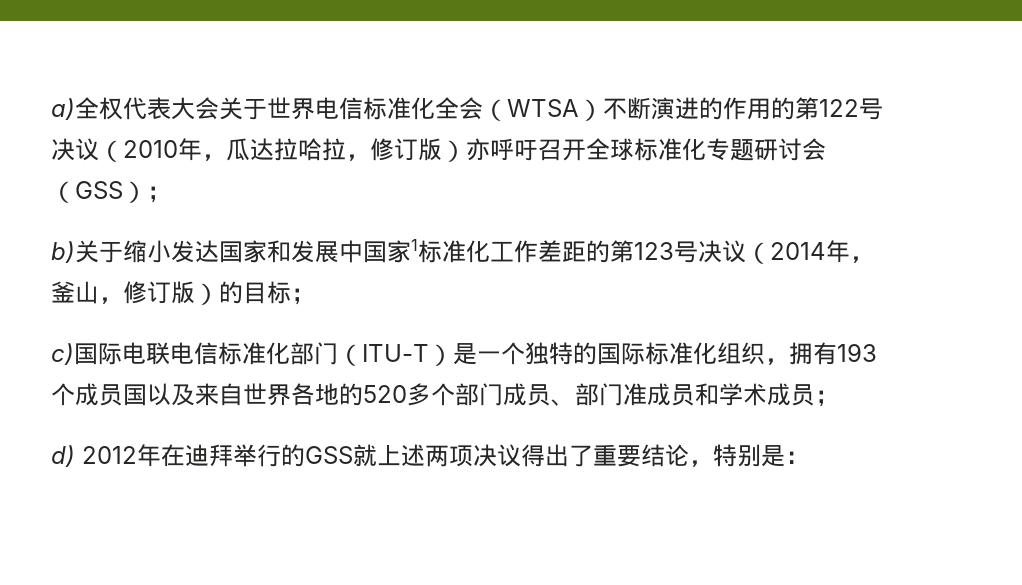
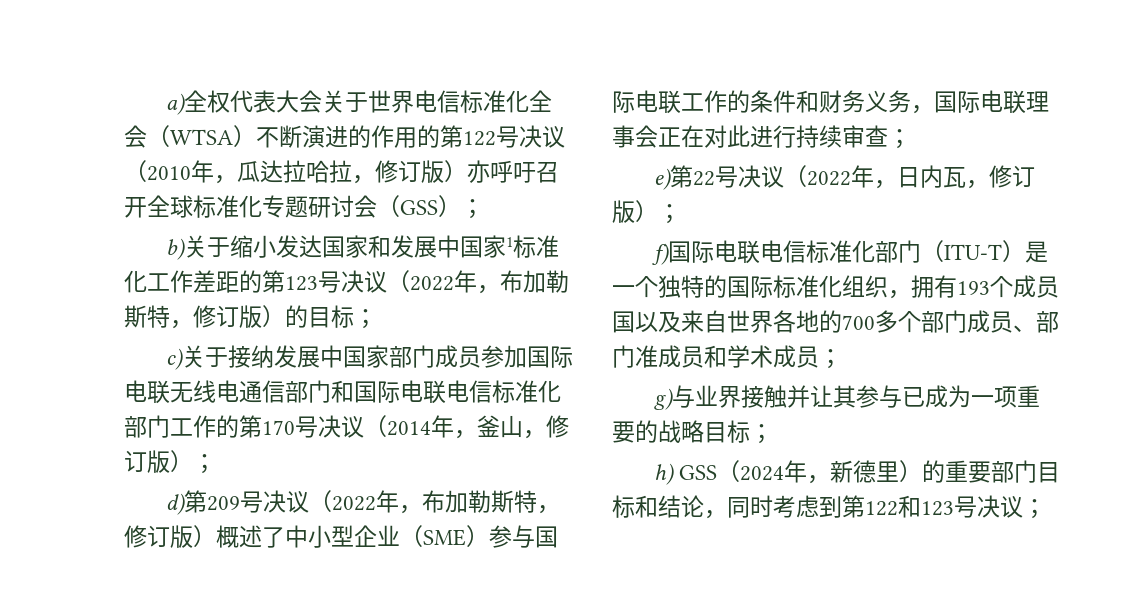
[770,240,874,263] [51,281,99,304] 2014年，釜山 -> [410,270,569,294] [124,305,170,328] 2022年，布加勒斯特
(74, 354) none -> [181,345,573,368] [124,380,561,404] [124,415,569,439] [124,450,216,474] [165,490,560,515] [124,525,558,548] [612,90,1049,114] [612,125,911,149] [653,165,1035,190] [612,200,681,224] [651,243,669,265] 关于接纳发展中国家部门成员参加国际电联无线电通信部门和国际电联电信标准化部门工作的第170号决议（2014年，釜山，修订版）； // d)第209号决议（2022年，布加勒斯特，修订版）概述了中小型企业（SME）参与国际电联工作的条件和财务义务，国际电联理事会正在对此进行持续审查； // e)第22号决议（2022年，日内瓦，修订版）； // f)
[363,385,407,403] 520 -> [842,315,875,330] 700
[51,444,809,467] d) 2012年在迪拜举行的GSS就上述两项决议得出了重要结论，特别是： -> [653,385,1040,410] [612,420,773,444] [653,460,1060,485] [612,495,1046,519] g)与业界接触并让其参与已成为一项重要的战略目标； // h) GSS（2024年，新德里）的重要部门目标和结论，同时考虑到第122和123号决议；

